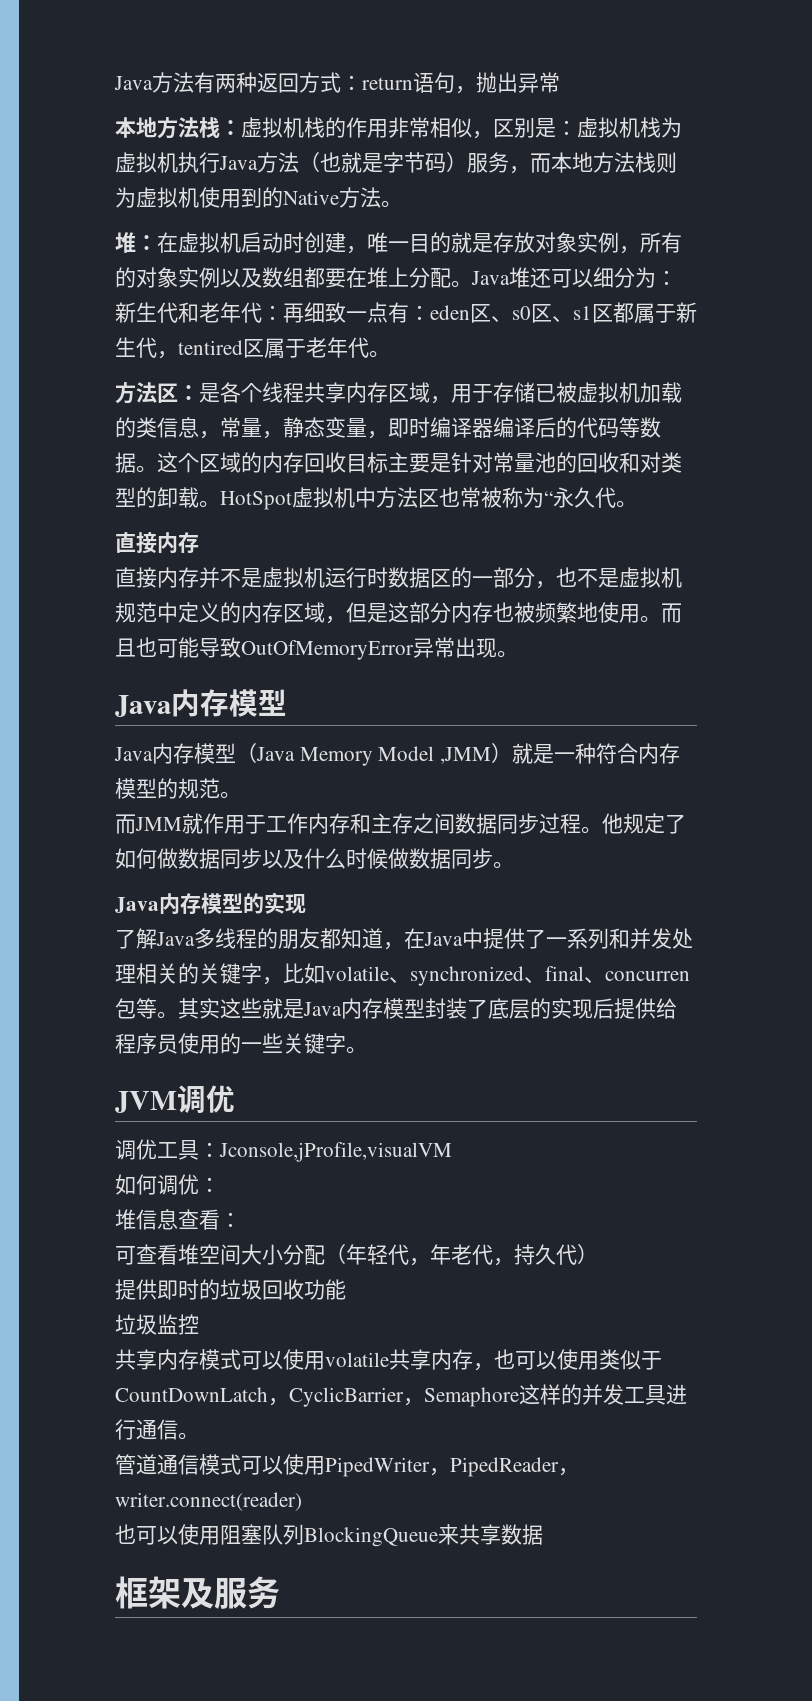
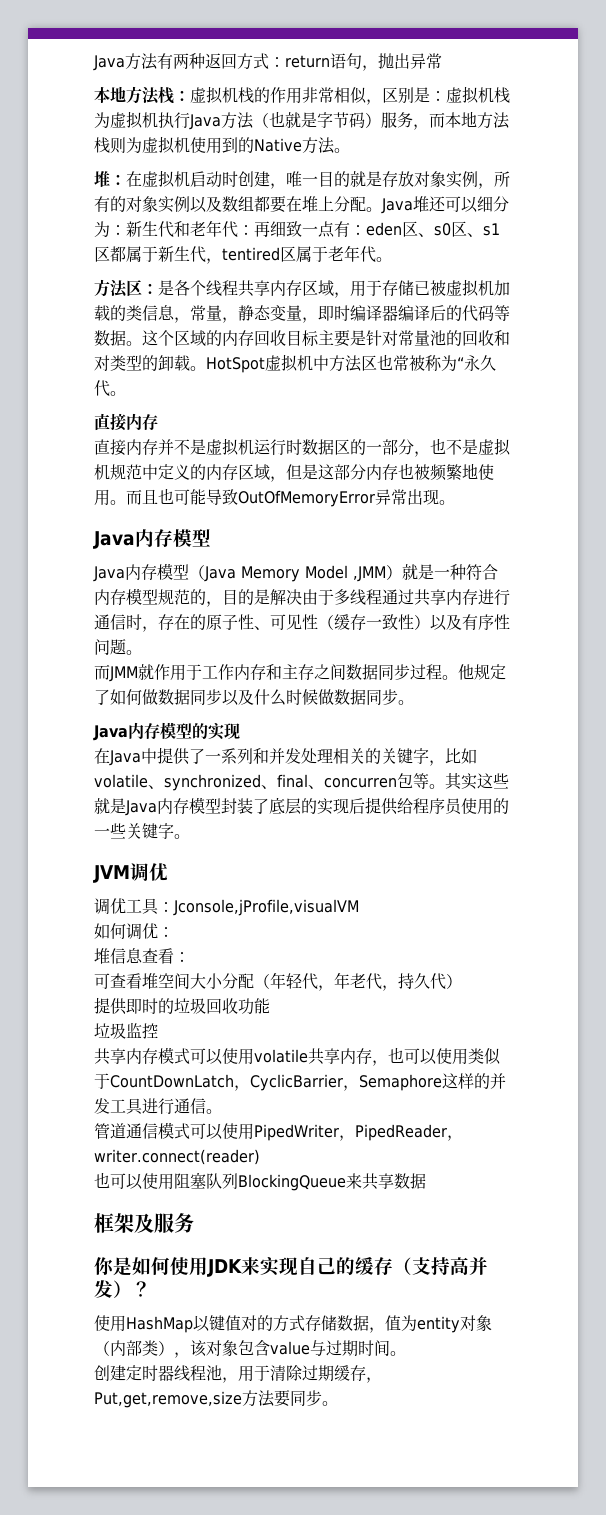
[157,778,220,799] 的规范 -> [158,589,510,607] [94,614,510,632] [94,639,126,655] 规范的，目的是解决由于多线程通过共享内存进行通信时，存在的原子性、可见性（缓存一致性）以及有序性问题
[115,928,404,950] 了解Java多线程的朋友都知道， -> (240, 731) none
(280, 1592) none -> [94,1256,488,1277] [94,1280,151,1298] [94,1315,492,1333] [94,1340,406,1358] [94,1365,382,1383] [94,1390,338,1408] // 你是如何使用JDK来实现自己的缓存（支持高并发）？ // 使用HashMap以键值对的方式存储数据，值为entity对象（内部类），该对象包含value与过期时间。 // 创建定时器线程池，用于清除过期缓存，Put,get,remove,size方法要同步。

